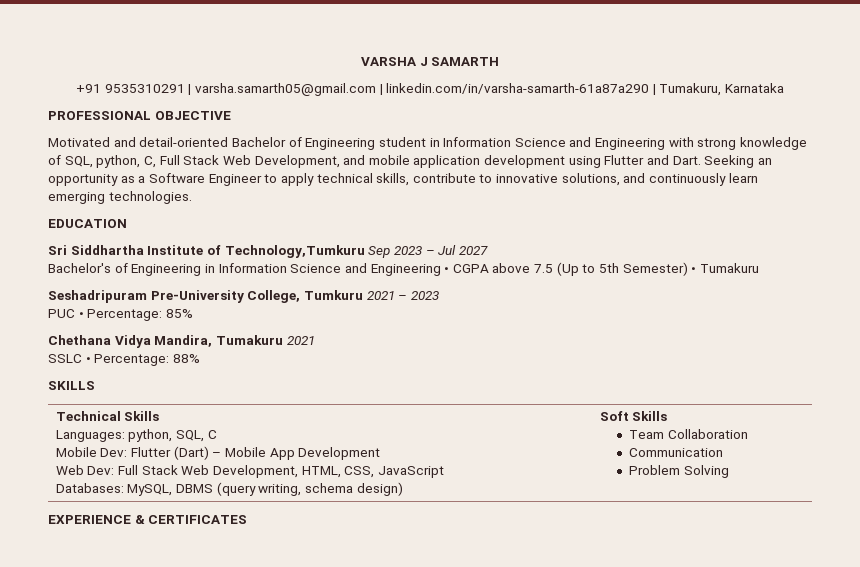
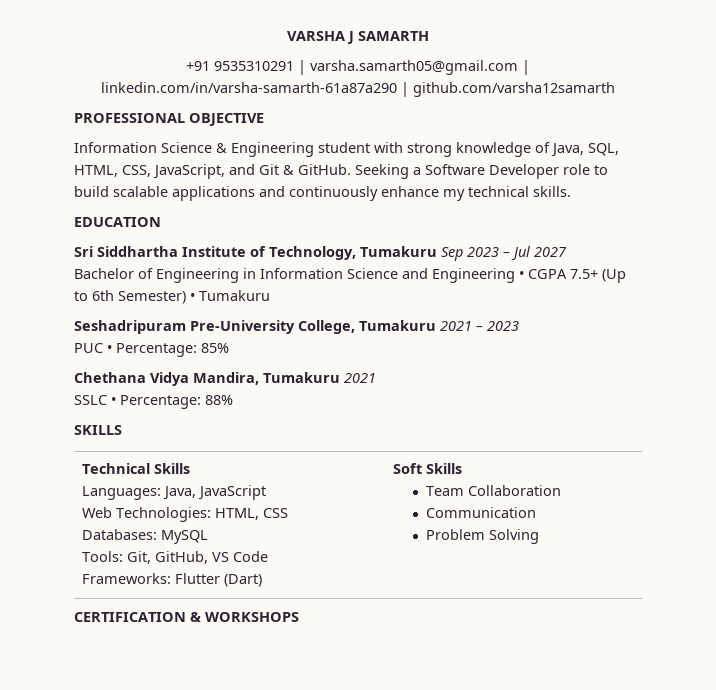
[659,83,785,96] Tumakuru, Karnataka -> [413,82,615,97] github.com/varsha12samarth
[48,137,808,150] [48,155,772,168] [48,173,758,186] [48,191,192,204] Motivated and detail-oriented Bachelor of Engineering student in Information Science and Engineering with strong knowledge of SQL, python, C, Full Stack Web Development, and mobile application development using Flutter and Dart. Seeking an opportunity as a Software Engineer to apply technical skills, contribute to innovative solutions, and continuously learn emerging technologies. -> [74,142,619,157] [74,164,608,179] [74,186,571,201] Information Science & Engineering student with strong knowledge of Java, SQL, HTML, CSS, JavaScript, and Git & GitHub. Seeking a Software Developer role to build scalable applications and continuously enhance my technical skills.
[224,245,365,258] Technology,Tumkuru -> [269,246,437,260] Technology, Tumakuru
[48,263,111,273] Bachelor's -> [74,268,134,279] Bachelor
[492,263,554,273] above 7.5 -> [570,269,598,279] 7.5+
[599,263,620,273] 5th -> [92,290,114,301] 6th
[303,290,363,300] Tumkuru -> [359,320,436,331] Tumakuru
[128,429,217,442] [55,446,381,460] [55,465,444,478] [55,482,403,496] python, SQL, C // Mobile Dev: Flutter (Dart) – Mobile App Development // Web Dev: Full Stack Web Development, HTML, CSS, JavaScript // Databases: MySQL, DBMS (query writing, schema design) -> [162,485,266,500] [81,507,288,522] [81,529,208,544] [81,551,268,564] [81,573,262,587] Java, JavaScript // Web Technologies: HTML, CSS // Databases: MySQL // Tools: Git, GitHub, VS Code // Frameworks: Flutter (Dart)
[48,515,248,524] EXPERIENCE & CERTIFICATES -> [74,612,299,622] CERTIFICATION & WORKSHOPS

